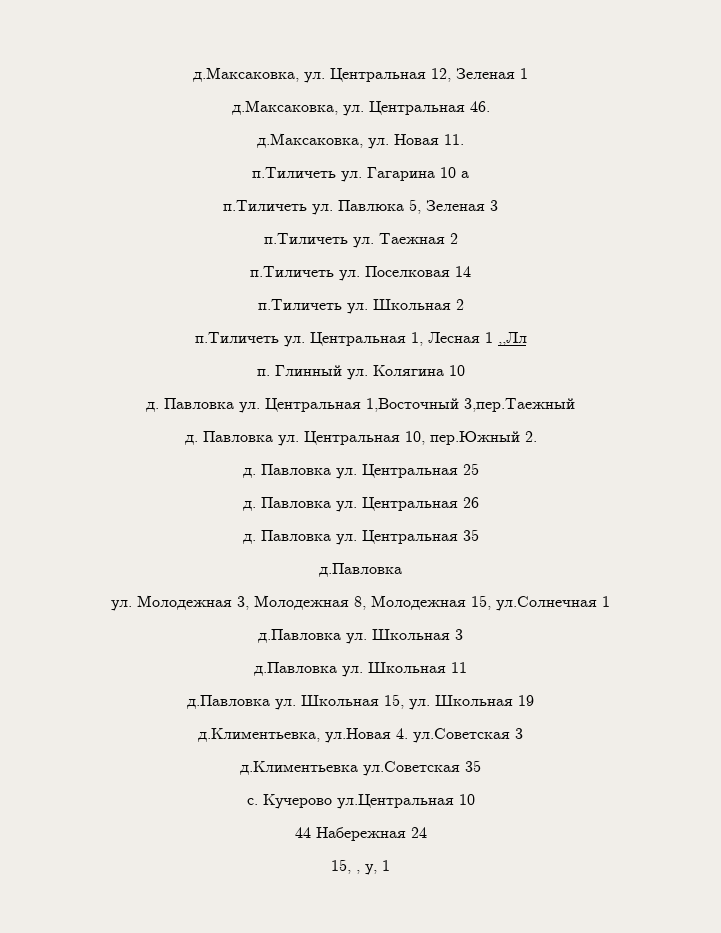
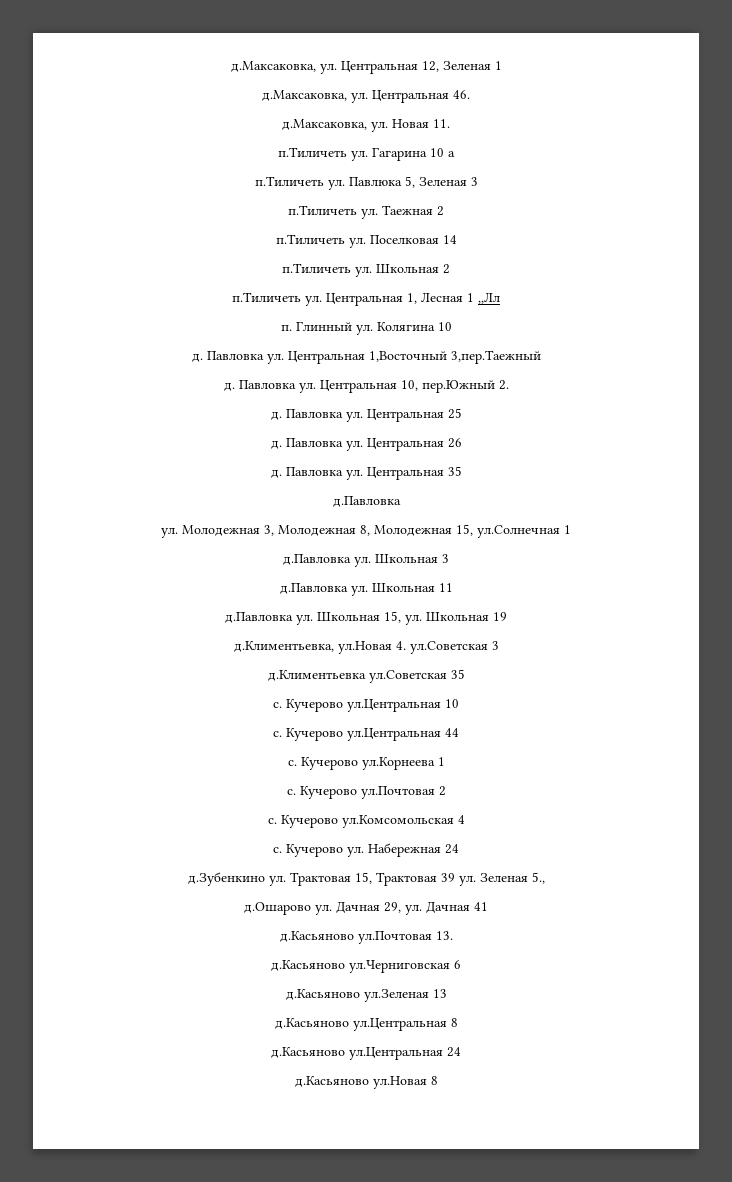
[294,827,427,841] [331,859,390,875] 44 Набережная 24 // 15, , у, 1 -> [273,728,459,741] [287,757,445,770] [286,786,446,799] [267,815,465,828] [273,843,459,857] [187,872,545,886] [244,901,488,915] [279,931,453,944] [271,960,461,973] [285,989,447,1002] [274,1018,458,1031] [271,1047,461,1060] [294,1076,438,1089] с. Кучерово ул.Центральная 44 // с. Кучерово ул.Корнеева 1 // с. Кучерово ул.Почтовая 2 // с. Кучерово ул.Комсомольская 4 // с. Кучерово ул. Набережная 24 // д.Зубенкино ул. Трактовая 15, Трактовая 39 ул. Зеленая 5., // д.Ошарово ул. Дачная 29, ул. Дачная 41 // д.Касьяново ул.Почтовая 13. // д.Касьяново ул.Черниговская 6 // д.Касьяново ул.Зеленая 13 // д.Касьяново ул.Центральная 8 // д.Касьяново ул.Центральная 24 // д.Касьяново ул.Новая 8

